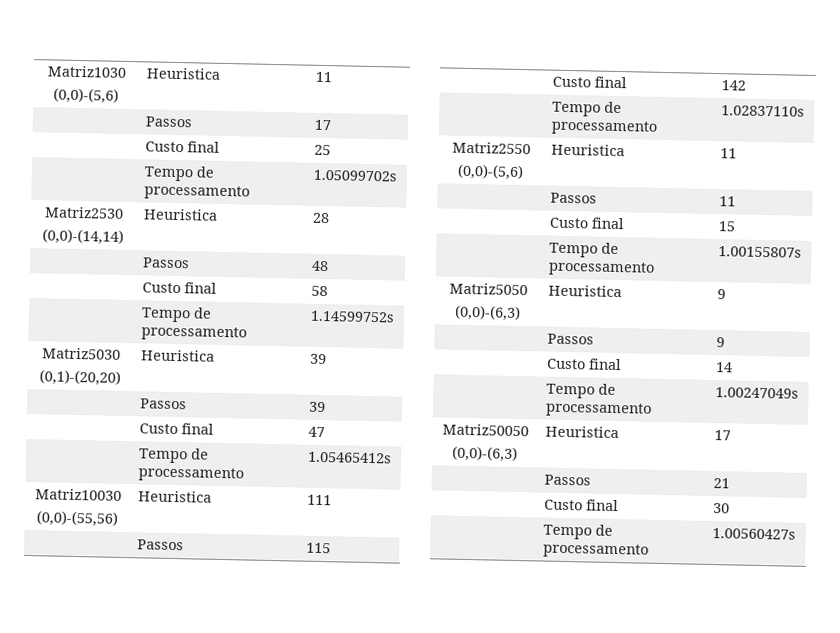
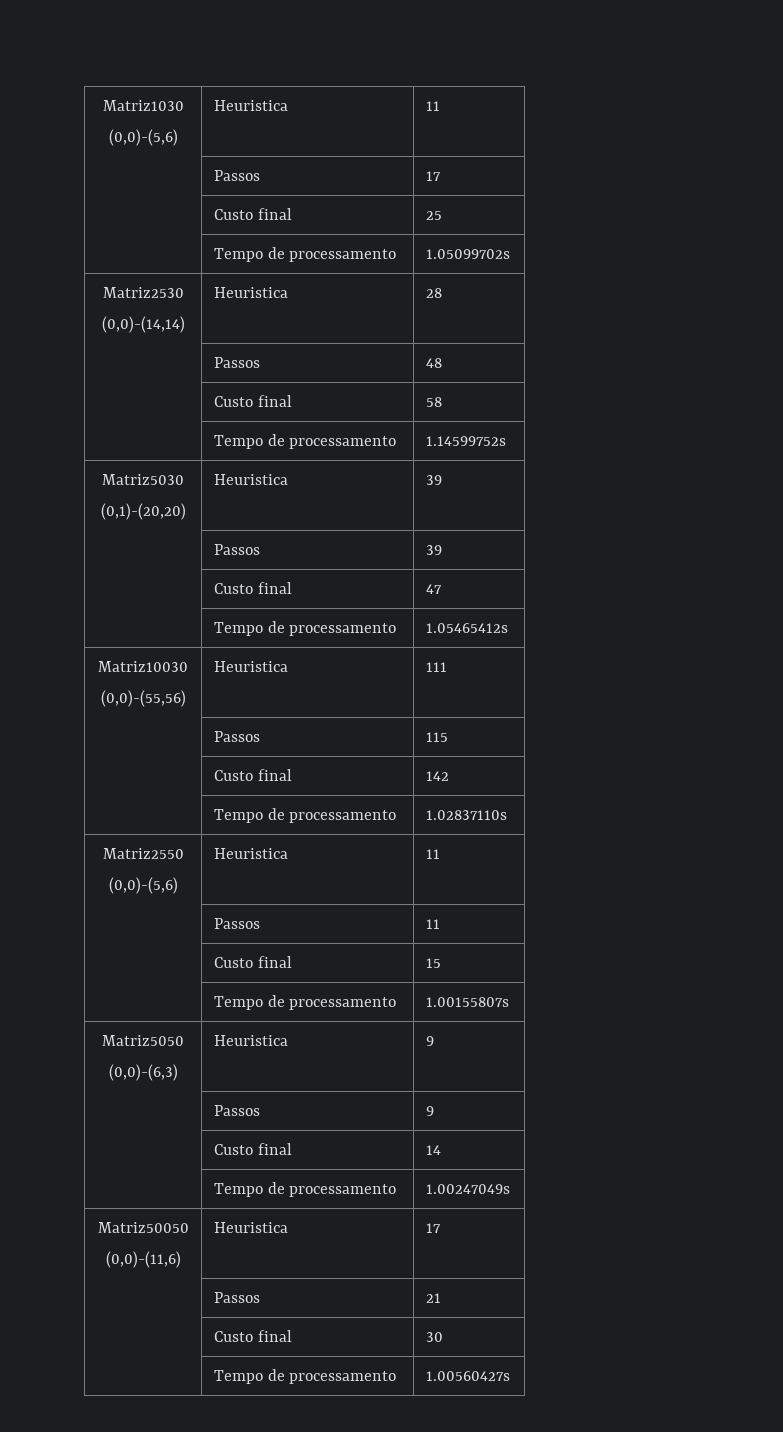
[452,445,518,463] (0,0)-(6,3) -> [105,1251,181,1268] (0,0)-(11,6)

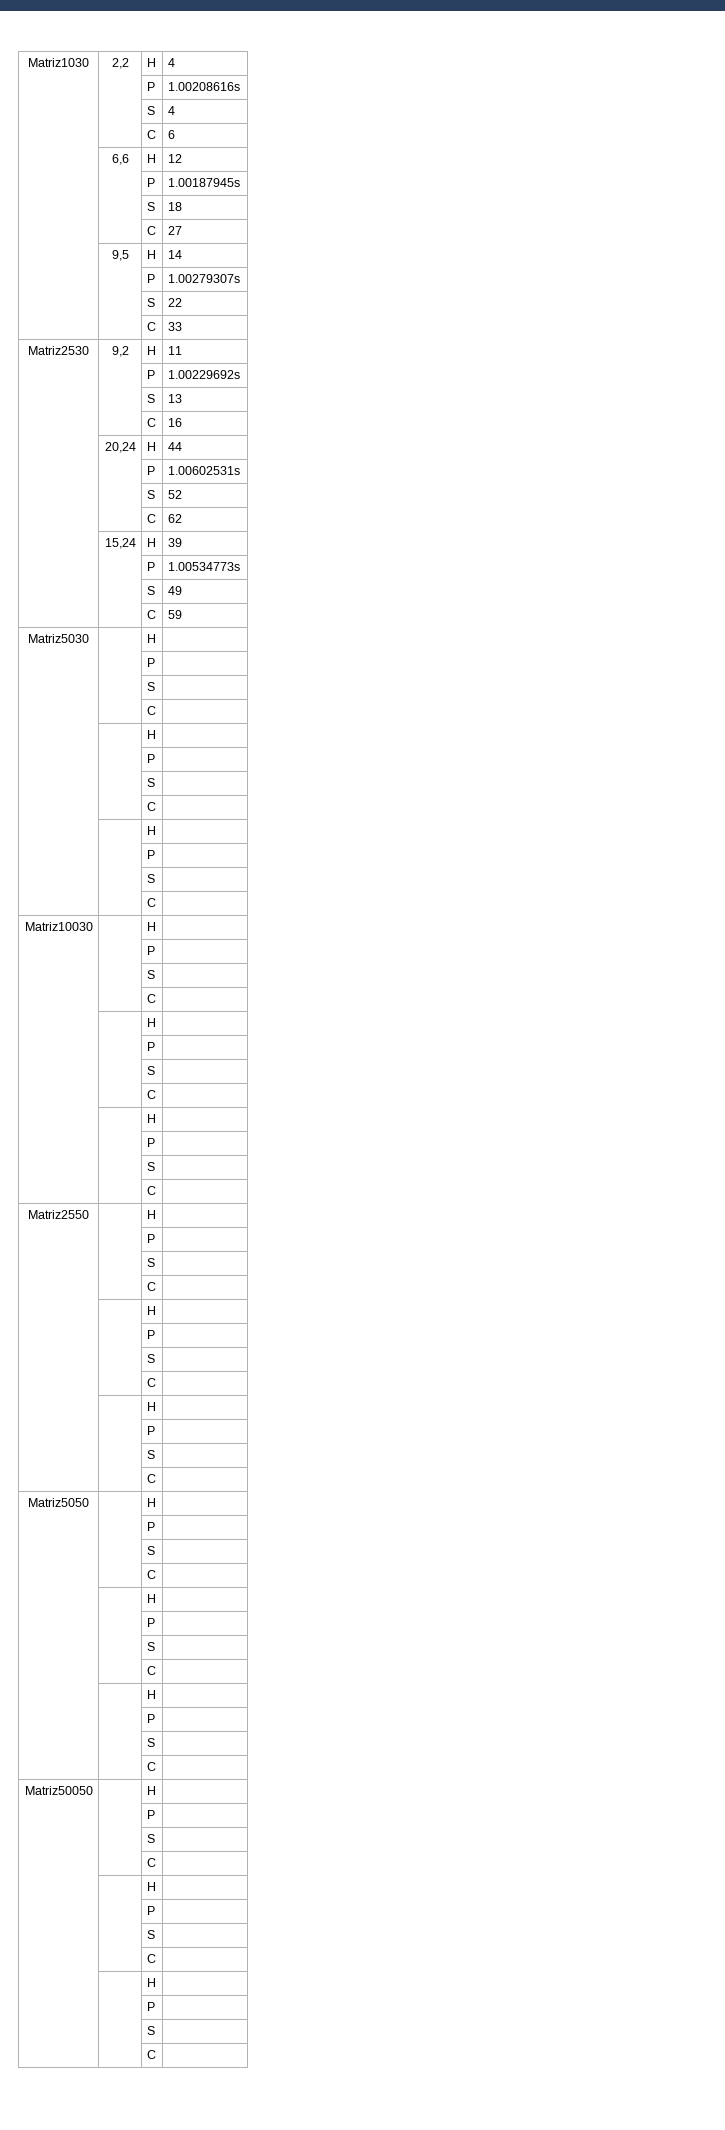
[108,129,178,146] [213,100,288,111] [425,101,440,111] [213,170,260,181] [425,171,441,181] [213,208,292,220] [425,211,442,220] [213,247,397,262] [425,249,510,259] [102,287,184,298] [101,316,185,333] [213,287,288,298] [425,288,442,298] [213,357,260,368] [425,358,442,368] [213,395,292,407] [425,397,442,407] [213,434,397,449] [425,436,506,446] [102,474,184,485] [100,503,186,520] [213,474,288,485] [425,475,442,485] [213,544,260,555] [425,545,442,555] [213,582,292,594] [425,584,442,594] [213,621,397,636] [425,623,508,633] [98,661,188,672] [100,690,186,707] [213,661,288,672] [425,662,447,672] [213,731,260,742] [425,732,448,742] [213,769,292,781] [425,771,449,781] [213,808,397,823] [425,810,507,820] [102,848,184,859] [108,877,178,894] [213,848,288,859] [425,849,440,859] [213,918,260,929] [425,919,440,929] [213,956,292,968] [425,958,441,968] [213,995,397,1010] [425,997,509,1007] [102,1035,184,1046] [108,1064,178,1081] [213,1035,288,1046] [425,1036,434,1046] [213,1105,260,1116] [425,1106,434,1116] [213,1143,292,1155] [425,1145,441,1155] [213,1182,397,1197] [425,1184,510,1194] [97,1222,189,1233] [105,1251,181,1268] [213,1222,288,1233] [425,1223,441,1233] [213,1292,260,1303] [425,1293,441,1303] [213,1330,292,1342] [425,1332,443,1342] [213,1369,397,1384] [425,1371,510,1381] // (0,0)-(5,6) | Heuristica | 11 // | Passos | 17 // | Custo final | 25 // | Tempo de processamento | 1.05099702s // Matriz2530 // (0,0)-(14,14) | Heuristica | 28 // | Passos | 48 // | Custo final | 58 // | Tempo de processamento | 1.14599752s // Matriz5030 // (0,1)-(20,20) | Heuristica | 39 // | Passos | 39 // | Custo final | 47 // | Tempo de processamento | 1.05465412s // Matriz10030 // (0,0)-(55,56) | Heuristica | 111 // | Passos | 115 // | Custo final | 142 // | Tempo de processamento | 1.02837110s // Matriz2550 // (0,0)-(5,6) | Heuristica | 11 // | Passos | 11 // | Custo final | 15 // | Tempo de processamento | 1.00155807s // Matriz5050 // (0,0)-(6,3) | Heuristica | 9 // | Passos | 9 // | Custo final | 14 // | Tempo de processamento | 1.00247049s // Matriz50050 // (0,0)-(11,6) | Heuristica | 17 // | Passos | 21 // | Custo final | 30 // | Tempo de processamento | 1.00560427s -> [111,58,129,69] [146,58,156,67] [167,58,175,67] [146,82,155,91] [167,82,240,91] [146,106,155,115] [167,106,175,115] [146,130,156,139] [167,130,175,139] [111,154,129,165] [146,154,156,163] [167,154,182,163] [146,178,155,187] [167,178,240,187] [146,202,155,211] [167,202,182,211] [146,226,156,235] [167,226,182,235] [111,250,129,261] [146,250,156,259] [167,250,182,259] [146,274,155,283] [167,274,240,283] [146,298,155,307] [167,298,182,307] [146,322,156,331] [167,322,182,331] [28,346,89,355] [111,346,129,357] [146,346,156,355] [167,346,182,355] [146,370,155,379] [167,370,240,379] [146,394,155,403] [167,394,182,403] [146,418,156,427] [167,418,182,427] [104,442,136,453] [146,442,156,451] [167,442,182,451] [146,466,155,475] [167,466,240,475] [146,490,155,499] [167,490,182,499] [146,514,156,523] [167,514,182,523] [104,538,136,549] [146,538,156,547] [167,538,182,547] [146,562,155,571] [167,562,240,571] [146,586,155,595] [167,586,182,595] [146,610,156,619] [167,610,182,619] [28,634,89,643] [146,634,156,643] [146,658,155,667] [146,682,155,691] [146,706,156,715] [146,730,156,739] [146,754,155,763] [146,778,155,787] [146,802,156,811] [146,826,156,835] [146,850,155,859] [146,874,155,883] [146,898,156,907] [24,922,93,931] [146,922,156,931] [146,946,155,955] [146,970,155,979] [146,994,156,1003] [146,1018,156,1027] [146,1042,155,1051] [146,1066,155,1075] [146,1090,156,1099] [146,1114,156,1123] [146,1138,155,1147] [146,1162,155,1171] [146,1186,156,1195] [28,1210,89,1219] [146,1210,156,1219] [146,1234,155,1243] [146,1258,155,1267] [146,1282,156,1291] [146,1306,156,1315] [146,1330,155,1339] [146,1354,155,1363] [146,1378,156,1387] [146,1402,156,1411] [146,1426,155,1435] [146,1450,155,1459] [146,1474,156,1483] [28,1498,89,1507] [146,1498,156,1507] [146,1522,155,1531] [146,1546,155,1555] [146,1570,156,1579] [146,1594,156,1603] [146,1618,155,1627] [146,1642,155,1651] [146,1666,156,1675] [146,1690,156,1699] [146,1714,155,1723] [146,1738,155,1747] [146,1762,156,1771] [24,1786,93,1795] [146,1786,156,1795] [146,1810,155,1819] [146,1834,155,1843] [146,1858,156,1867] [146,1882,156,1891] [146,1906,155,1915] [146,1930,155,1939] [146,1954,156,1963] [146,1978,156,1987] [146,2002,155,2011] [146,2026,155,2035] [146,2050,156,2059] | 2,2 | H | 4 // | | P | 1.00208616s // | | S | 4 // | | C | 6 // | 6,6 | H | 12 // | | P | 1.00187945s // | | S | 18 // | | C | 27 // | 9,5 | H | 14 // | | P | 1.00279307s // | | S | 22 // | | C | 33 // Matriz2530 | 9,2 | H | 11 // | | P | 1.00229692s // | | S | 13 // | | C | 16 // | 20,24 | H | 44 // | | P | 1.00602531s // | | S | 52 // | | C | 62 // | 15,24 | H | 39 // | | P | 1.00534773s // | | S | 49 // | | C | 59 // Matriz5030 | | H | // | | P | // | | S | // | | C | // | | H | // | | P | // | | S | // | | C | // | | H | // | | P | // | | S | // | | C | // Matriz10030 | | H | // | | P | // | | S | // | | C | // | | H | // | | P | // | | S | // | | C | // | | H | // | | P | // | | S | // | | C | // Matriz2550 | | H | // | | P | // | | S | // | | C | // | | H | // | | P | // | | S | // | | C | // | | H | // | | P | // | | S | // | | C | // Matriz5050 | | H | // | | P | // | | S | // | | C | // | | H | // | | P | // | | S | // | | C | // | | H | // | | P | // | | S | // | | C | // Matriz50050 | | H | // | | P | // | | S | // | | C | // | | H | // | | P | // | | S | // | | C | // | | H | // | | P | // | | S | // | | C |

